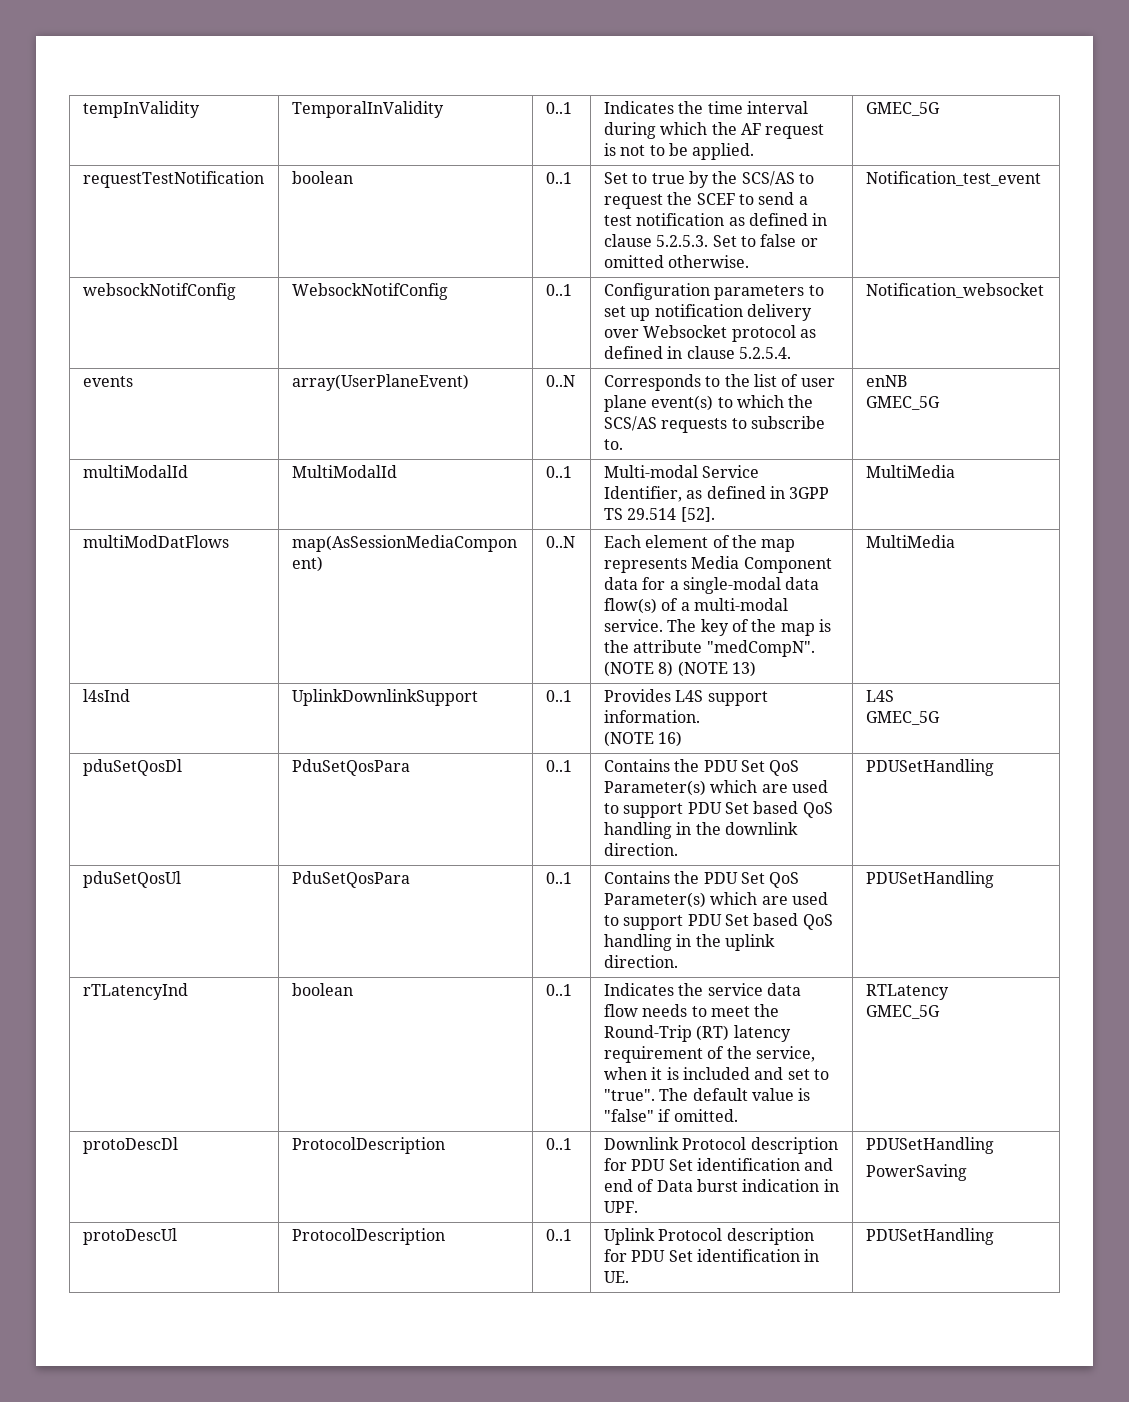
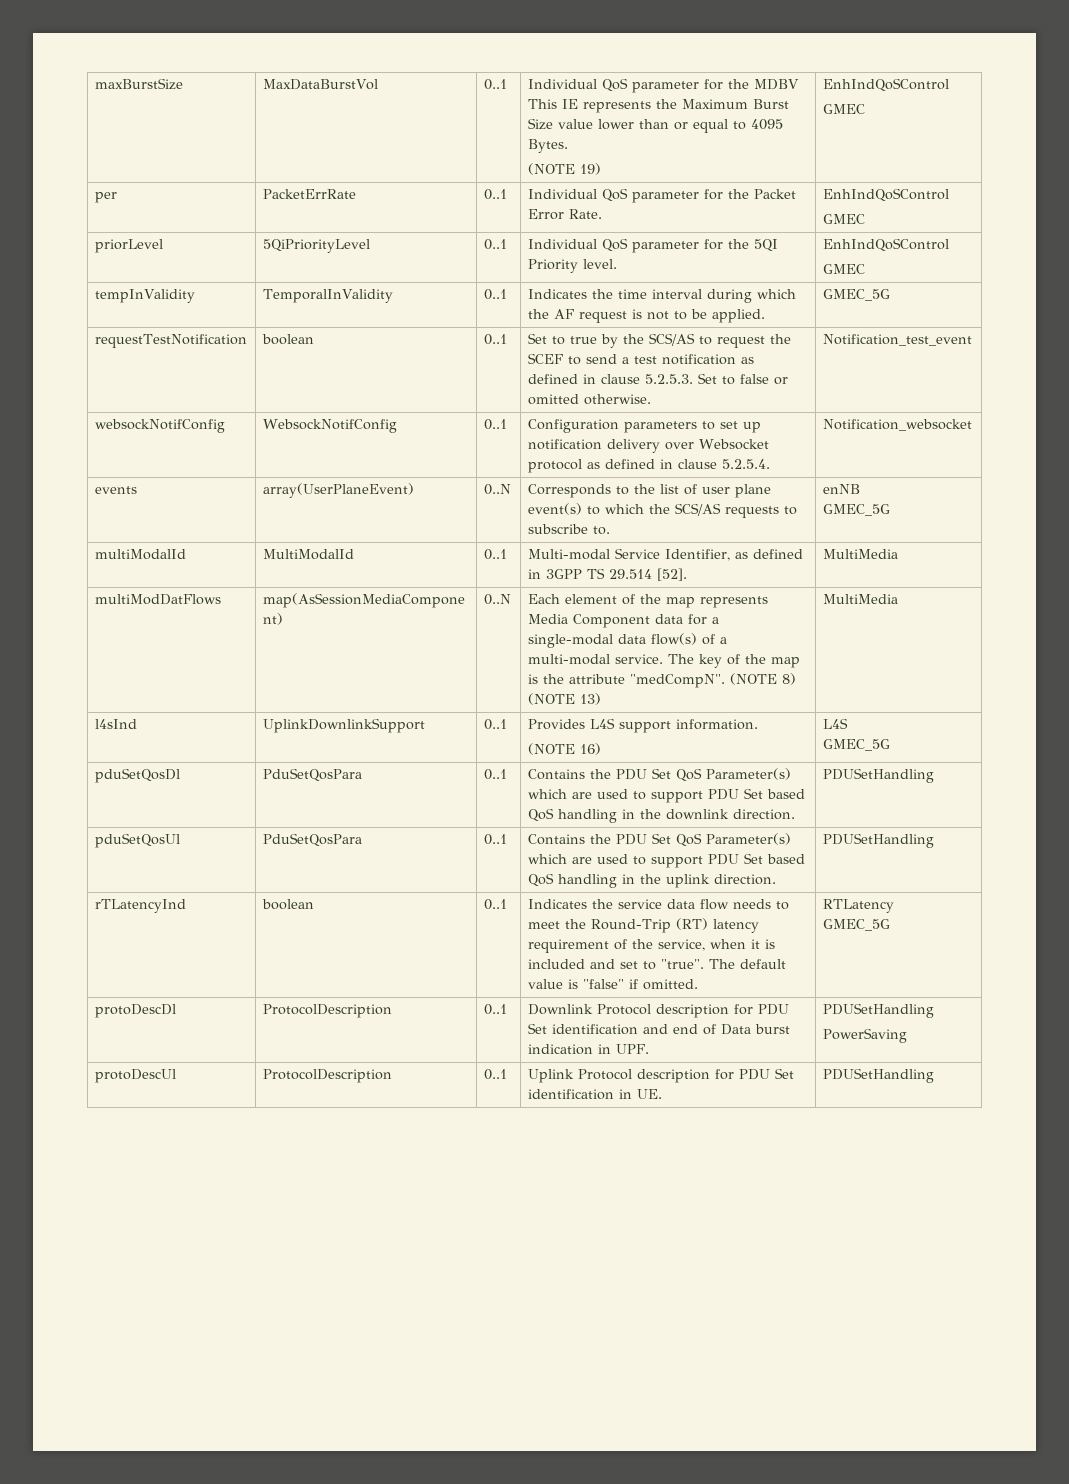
(82, 109) none -> [94,78,183,90] [262,79,378,90] [483,79,507,90] [527,78,799,93] [527,99,789,113] [527,118,783,133] [527,139,568,153] [527,163,601,175] [822,78,949,92] [822,104,865,114] [94,192,117,203] [262,189,356,199] [483,189,507,200] [527,188,796,203] [527,209,602,220] [822,188,949,202] [822,214,865,224] [94,239,163,253] [262,239,370,253] [483,239,507,250] [527,238,778,253] [527,259,617,273] [822,238,949,252] [822,264,865,274] maxBurstSize | MaxDataBurstVol | 0..1 | Individual QoS parameter for the MDBV This IE represents the Maximum Burst Size value lower than or equal to 4095 Bytes. // (NOTE 19) | EnhIndQoSControl // GMEC // per | PacketErrRate | 0..1 | Individual QoS parameter for the Packet Error Rate. | EnhIndQoSControl // GMEC // priorLevel | 5QiPriorityLevel | 0..1 | Individual QoS parameter for the 5QI Priority level. | EnhIndQoSControl // GMEC //

